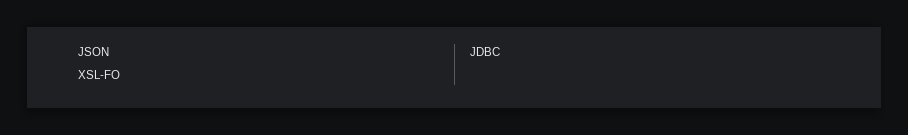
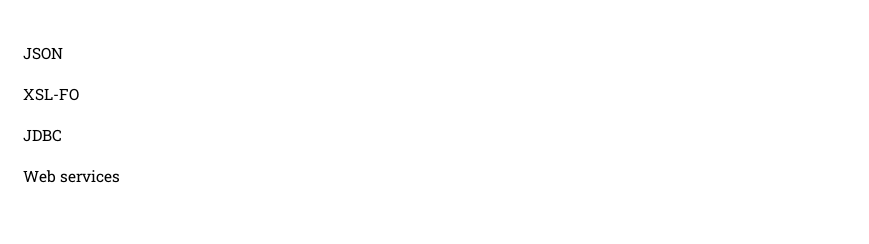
(500, 51) none -> [23,170,121,183] // Web services

